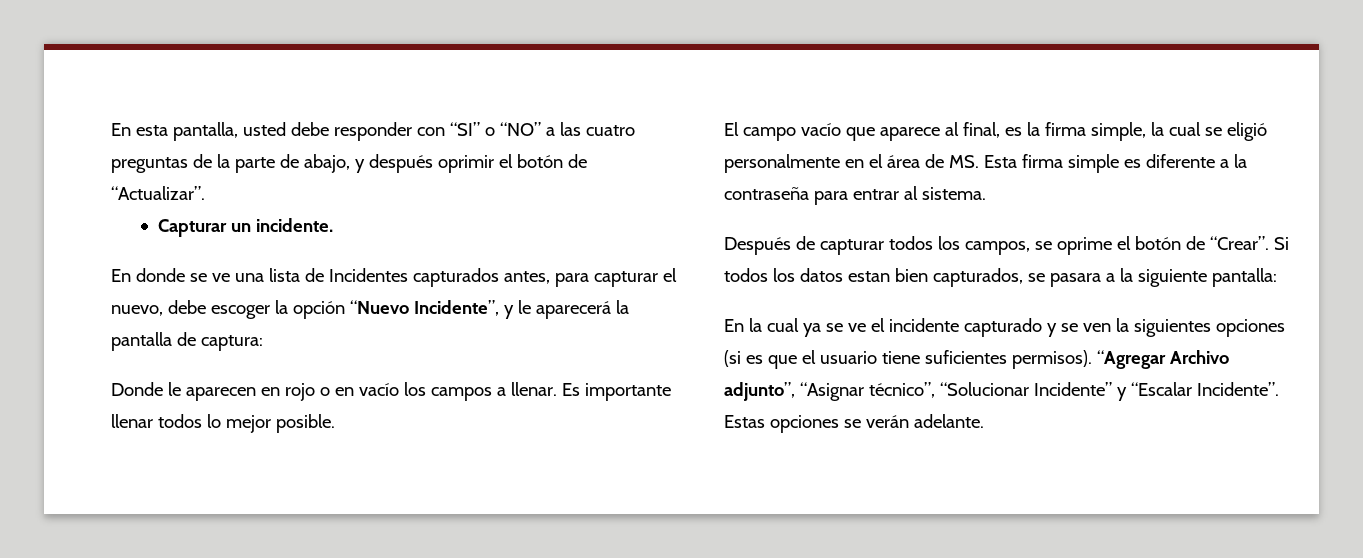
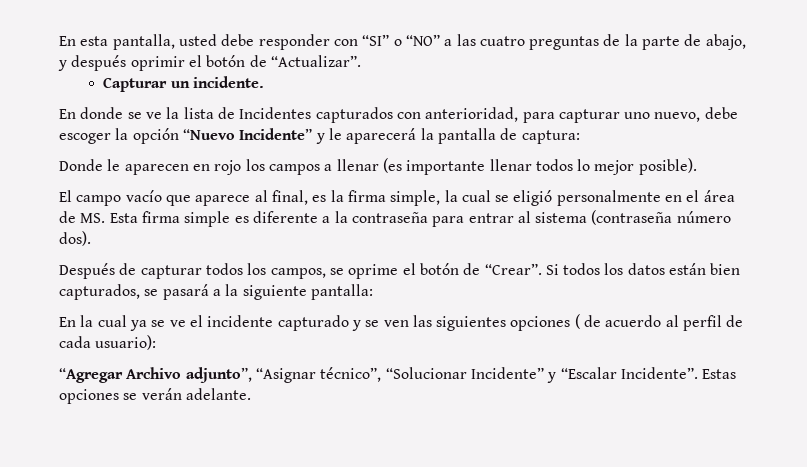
[234,273,264,282] una -> [166,107,180,119] la
[503,271,550,284] antes, -> [396,107,519,122] con anterioridad,
[662,268,677,282] el -> [624,112,651,119] uno
[413,300,499,316] Incidente”, -> [239,128,313,140] Incidente”
[319,383,399,396] o en vacío -> (242, 167) none
[510,382,580,396] llenar. Es -> [336,158,402,173] llenar (es
[275,414,335,433] posible. -> [638,158,697,175] posible).
[921,187,986,200] sistema. -> [535,210,731,225] [59,231,91,246] sistema (contraseña número dos).
[847,271,890,282] estan -> [669,263,707,275] están
[1049,273,1101,287] pasara -> [162,284,209,300] pasará
[1115,318,1129,332] la -> [412,315,432,327] las
[724,350,1092,369] (si es que el usuario tiene suficientes permisos). -> [574,314,744,331] [59,335,157,350] ( de acuerdo al perfil de cada usuario): //

